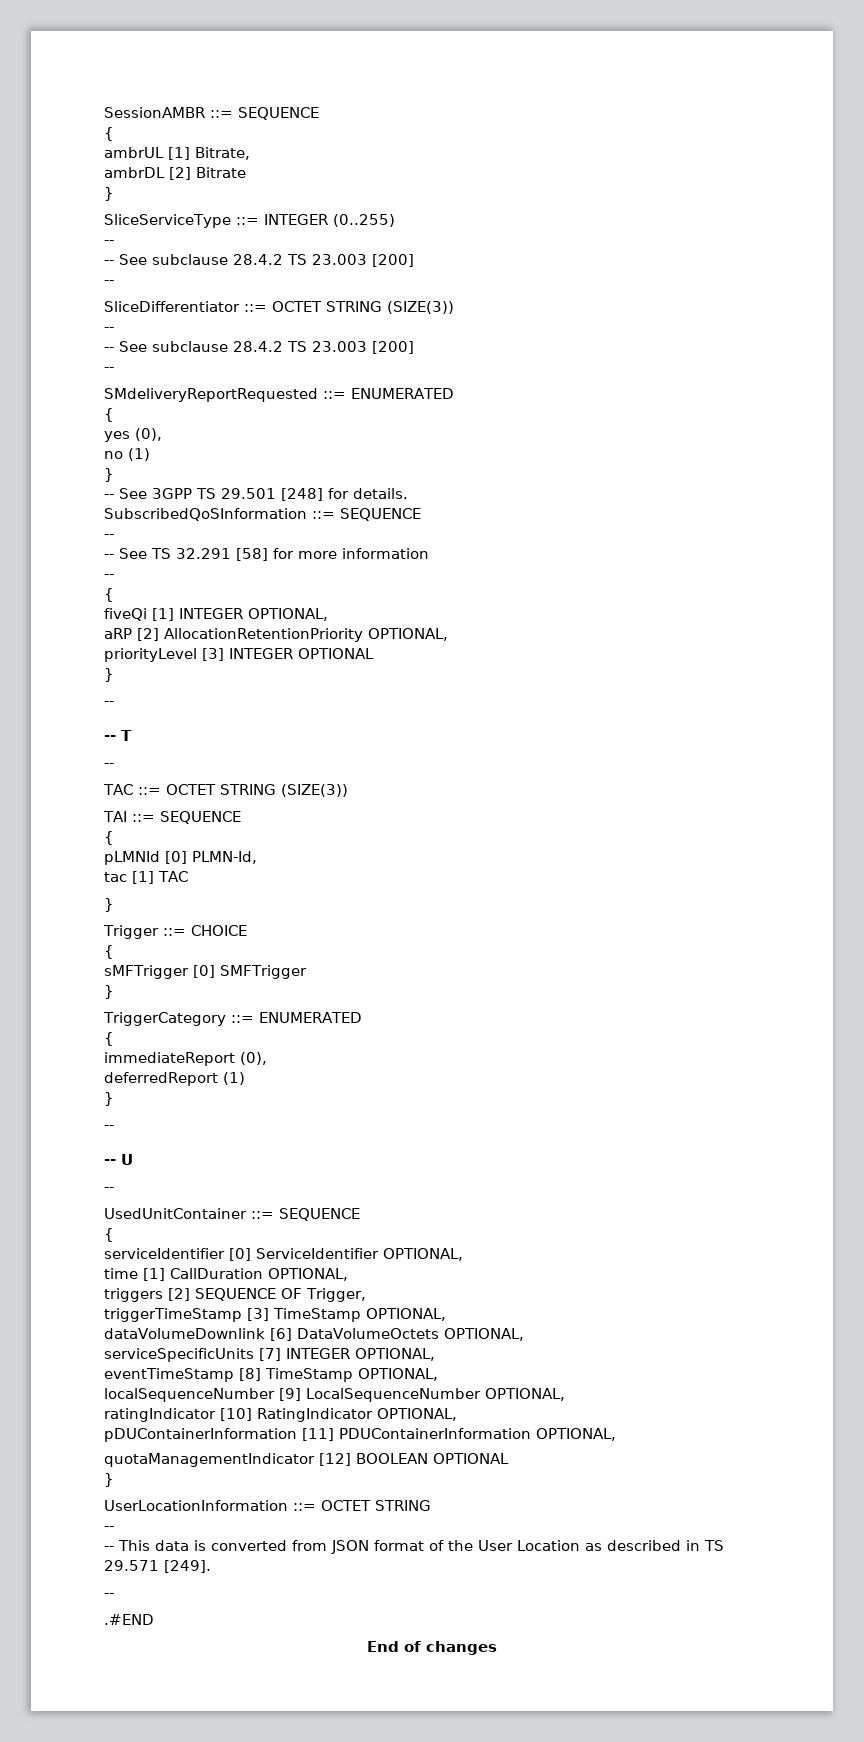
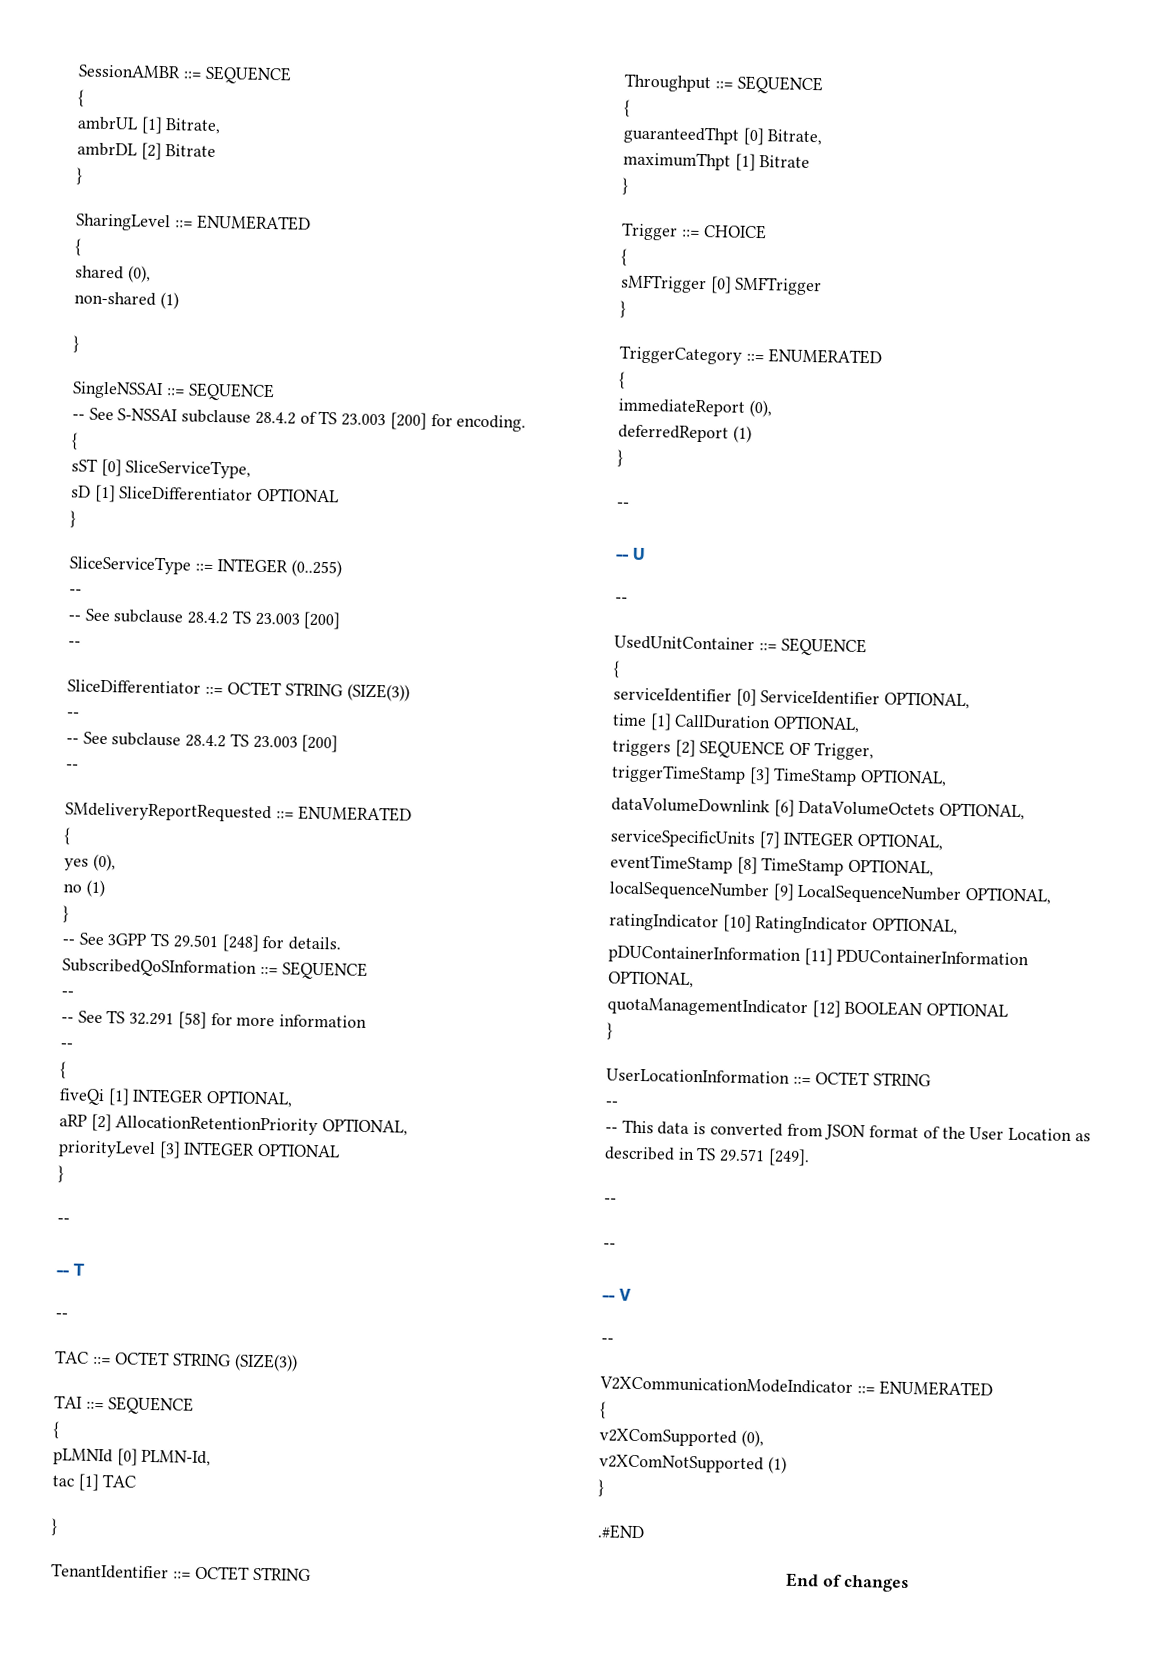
(114, 194) none -> [76,213,312,232] [75,238,81,256] [75,265,151,283] [74,291,179,310] [73,335,80,353] [72,381,276,402] [72,407,527,432] [71,432,78,450] [71,458,252,479] [71,484,340,503] [70,510,76,528] // SharingLevel ::= ENUMERATED // { // shared (0), // non-shared (1) // } // SingleNSSAI ::= SEQUENCE // -- See S-NSSAI subclause 28.4.2 of TS 23.003 [200] for encoding. // { // sST [0] SliceServiceType, // sD [1] SliceDifferentiator OPTIONAL // }
(114, 905) none -> [51,1563,312,1582] [624,73,824,95] [624,99,630,117] [623,125,823,146] [623,151,811,171] [622,177,629,195] // TenantIdentifier ::= OCTET STRING // Throughput ::= SEQUENCE // { // guaranteedThpt [0] Bitrate, // maximumThpt [1] Bitrate // }
(114, 1595) none -> [603,1243,616,1249] [602,1288,631,1301] [601,1338,614,1344] [599,1376,994,1397] [600,1401,606,1419] [599,1428,764,1448] [599,1454,787,1474] [598,1479,604,1497] // -- // -- V // -- // V2XCommunicationModeIndicator ::= ENUMERATED // { // v2XComSupported (0), // v2XComNotSupported (1) // }

